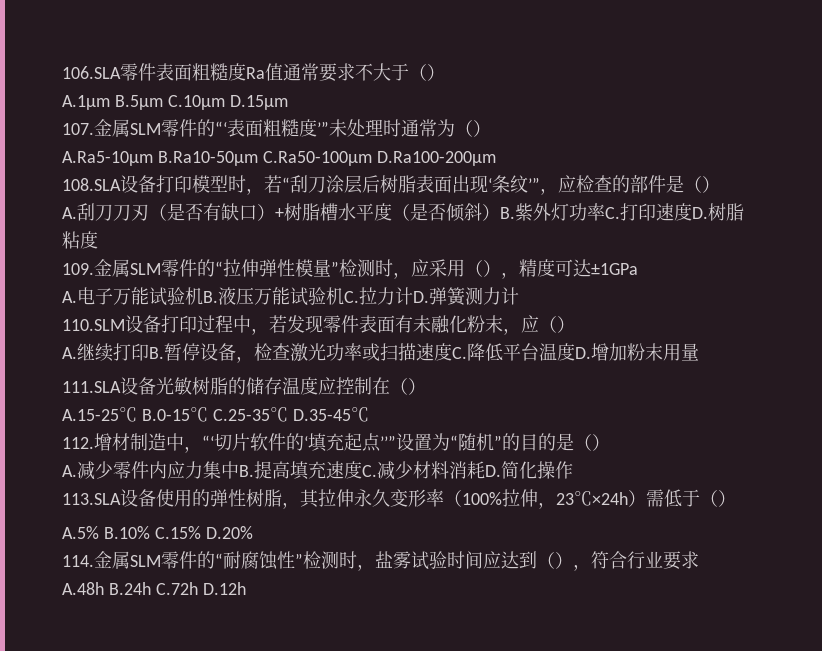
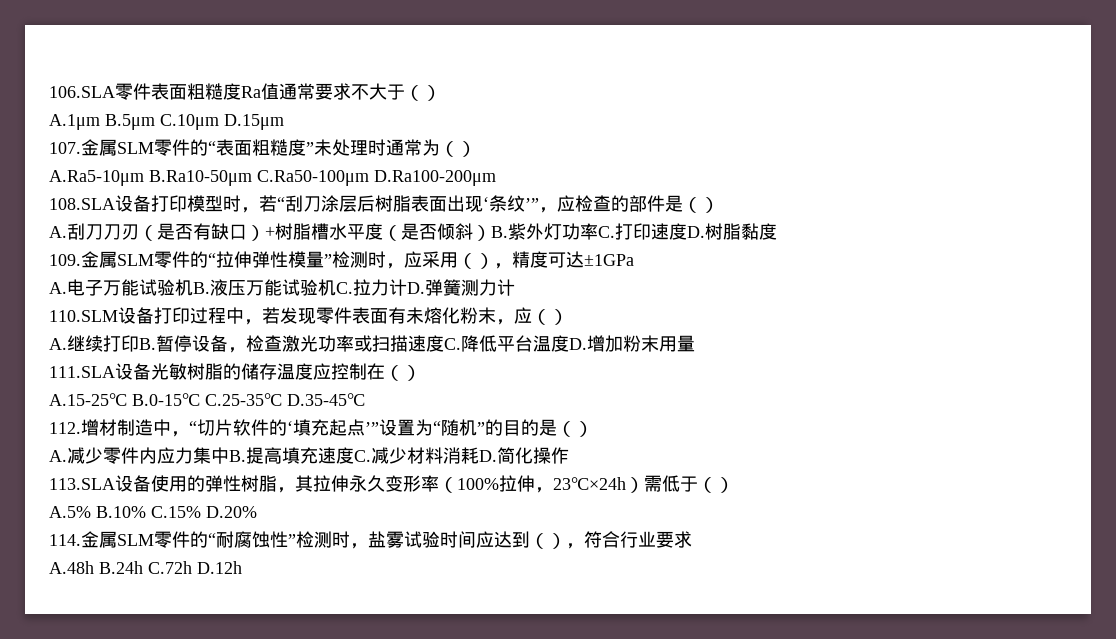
[215,119,329,137] “‘表面粗糙度’” -> [208,139,314,156] “表面粗糙度”
[62,231,80,249] 粘 -> [741,223,759,240] 黏
[431,315,450,334] 融 -> [424,307,442,324] 熔
[202,435,214,449] “‘ -> [189,421,197,434] “
[380,435,396,449] ’’” -> [365,422,379,434] ’”

